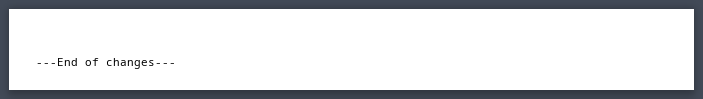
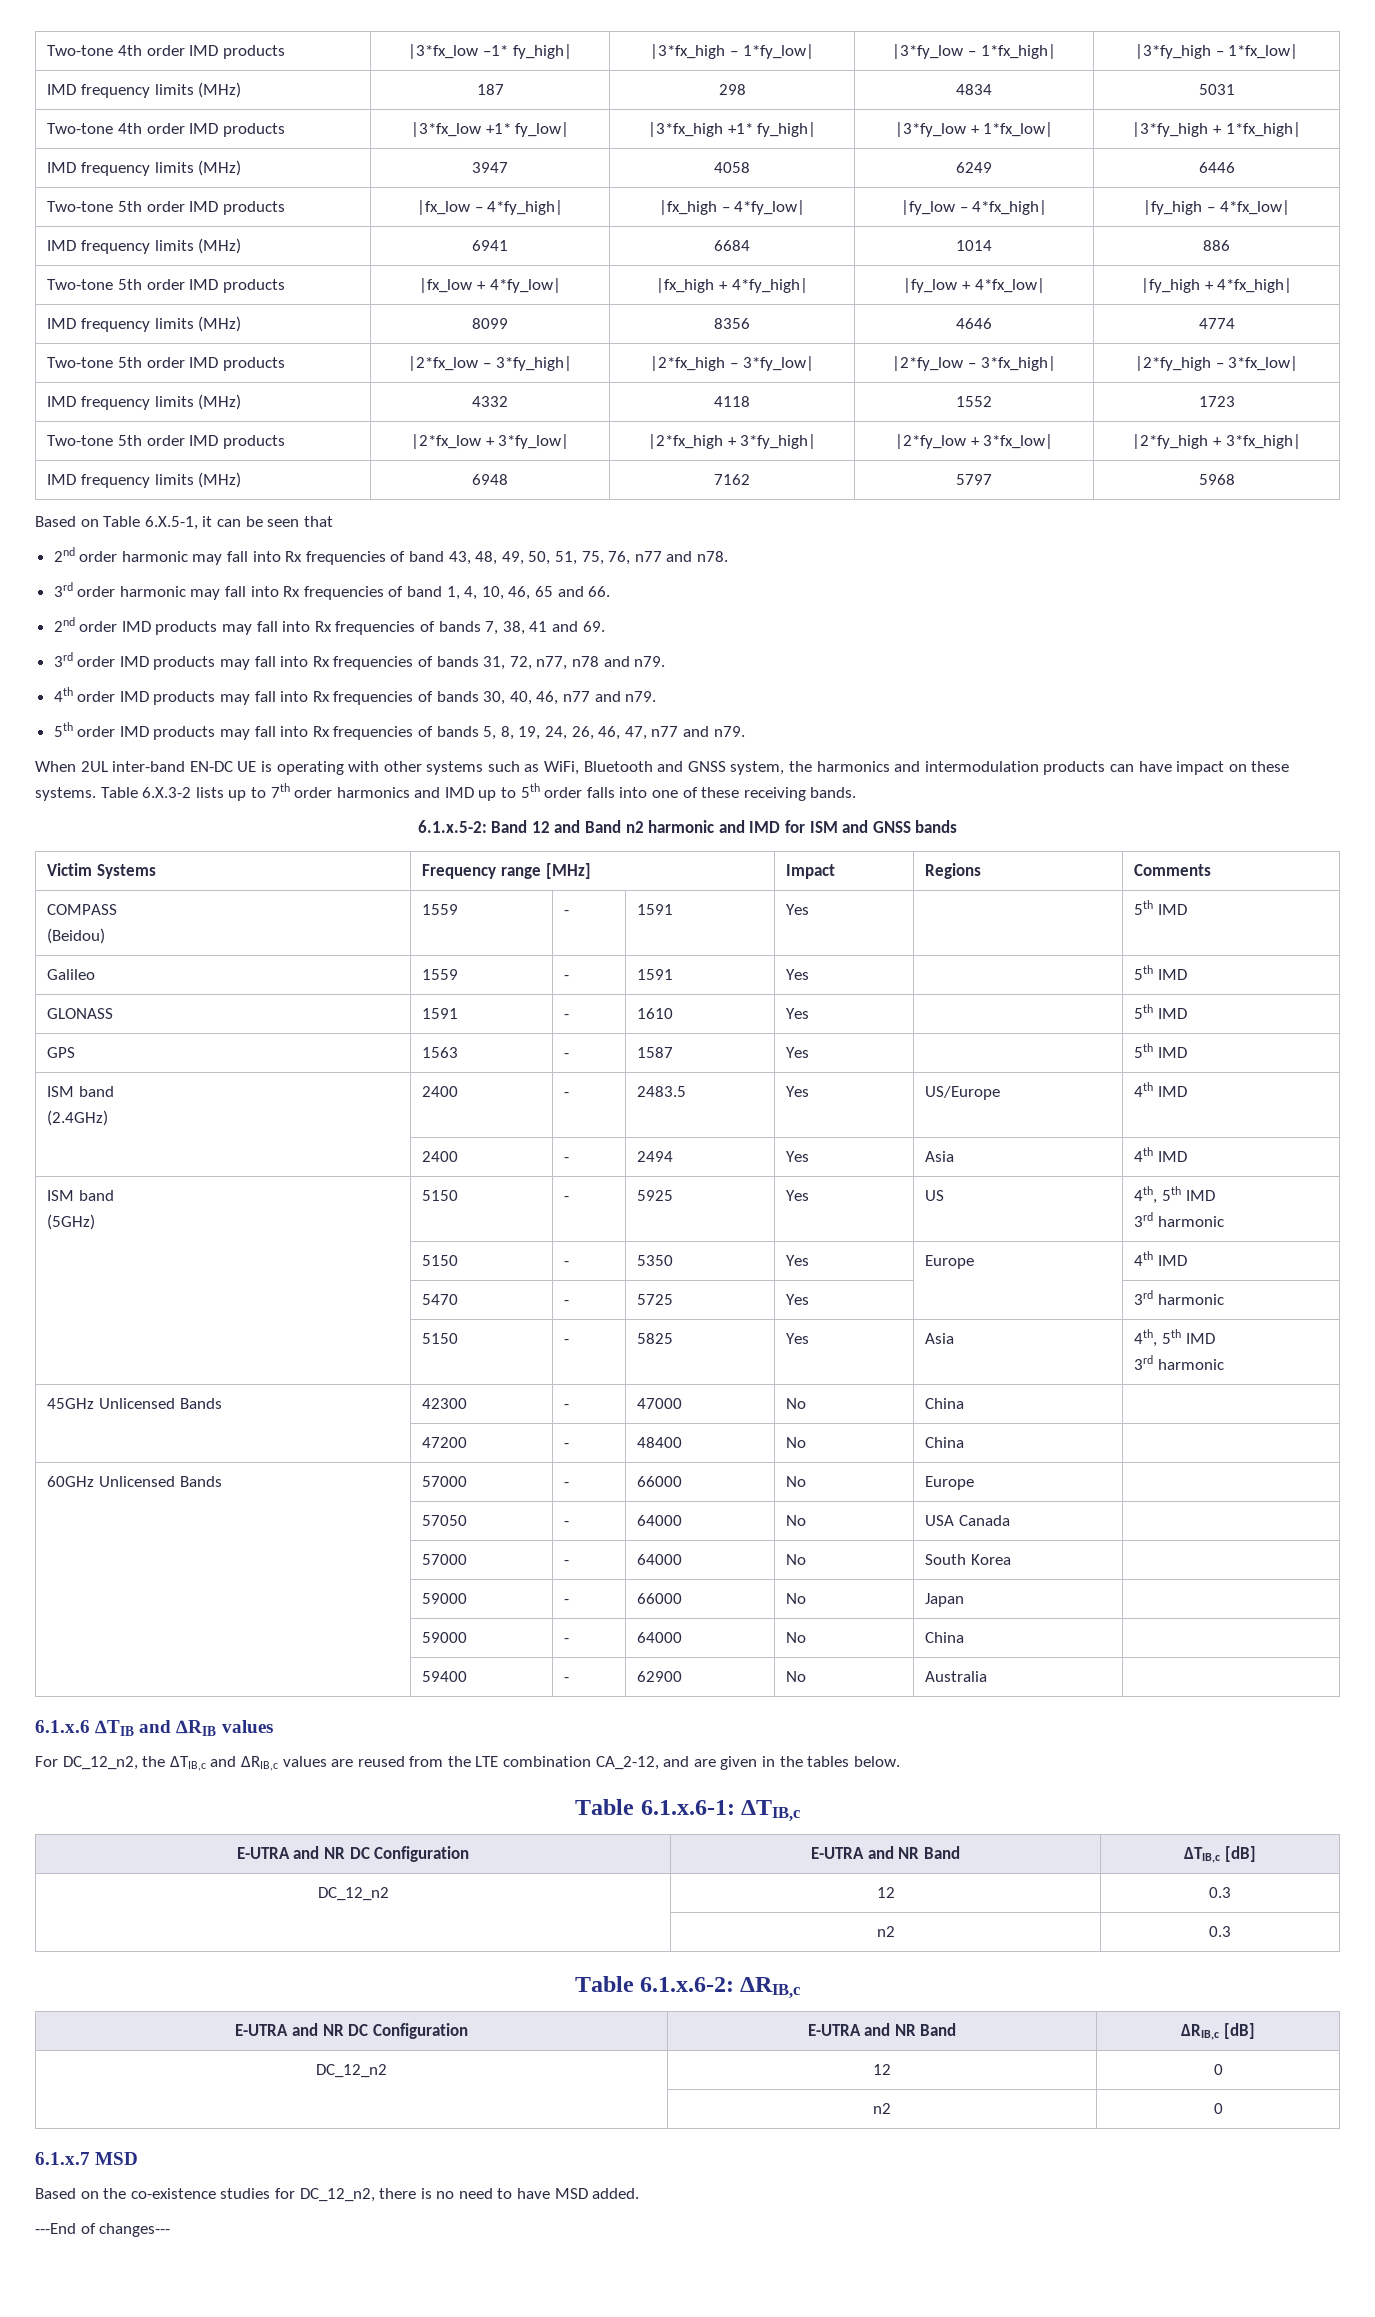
(36, 62) none -> [47,45,285,59] [408,44,572,59] [650,44,814,59] [892,44,1056,59] [1134,44,1299,59] [47,82,242,98] [476,84,504,95] [718,84,746,95] [956,84,992,95] [1198,84,1235,95] [47,123,285,137] [410,122,570,137] [647,122,817,137] [894,122,1054,137] [1132,122,1301,137] [47,160,242,176] [472,162,508,173] [714,162,750,173] [956,162,992,173] [1198,162,1235,173] [47,201,285,215] [416,200,564,215] [658,200,806,215] [900,200,1048,215] [1143,200,1290,215] [47,238,242,254] [472,240,508,251] [714,240,750,251] [956,240,992,251] [1203,240,1230,251] [47,279,285,293] [419,278,561,293] [656,278,808,293] [903,278,1045,293] [1140,278,1293,293] [47,316,242,332] [472,318,508,329] [714,318,750,329] [956,318,992,329] [1198,318,1235,329] [47,357,285,371] [408,356,572,371] [650,356,814,371] [892,356,1056,371] [1134,356,1299,371] [47,394,242,410] [472,396,508,407] [714,396,750,407] [956,396,992,407] [1198,396,1235,407] [47,435,285,449] [410,434,570,449] [647,434,817,449] [894,434,1054,449] [1132,434,1301,449] [47,472,242,488] [472,474,508,485] [714,474,750,485] [956,474,992,485] [1198,474,1235,485] [35,516,333,530] [53,547,728,565] [53,582,611,600] [53,617,605,635] [53,652,666,670] [53,687,657,705] [53,722,745,740] [35,761,1290,775] [35,783,857,801] [417,820,958,833] [47,863,157,879] [422,863,591,879] [786,864,836,879] [925,863,982,879] [1134,864,1212,876] [47,904,118,915] [47,928,106,944] [422,904,459,915] [564,910,570,915] [637,904,674,915] [786,904,810,915] [1134,900,1188,915] [47,969,96,980] [422,969,459,980] [564,975,570,980] [637,969,674,980] [786,969,810,980] [1134,965,1188,980] [47,1008,114,1019] [422,1008,459,1019] [564,1014,570,1019] [637,1008,674,1019] [786,1008,810,1019] [1134,1004,1188,1019] [47,1047,76,1058] [422,1047,459,1058] [564,1053,570,1058] [637,1047,674,1058] [786,1047,810,1058] [1134,1043,1188,1058] [47,1086,115,1097] [47,1110,109,1126] [422,1086,459,1097] [564,1092,570,1097] [637,1086,687,1097] [786,1086,810,1097] [925,1086,1001,1100] [1134,1082,1188,1097] [422,1151,459,1162] [564,1157,570,1162] [637,1151,674,1162] [786,1151,810,1162] [925,1151,955,1162] [1134,1147,1188,1162] [47,1190,115,1201] [47,1214,96,1230] [422,1190,459,1201] [564,1196,570,1201] [637,1190,674,1201] [786,1190,810,1201] [925,1190,945,1201] [1134,1186,1215,1204] [1134,1212,1225,1227] [422,1255,459,1266] [564,1261,570,1266] [637,1255,674,1266] [786,1255,810,1266] [925,1255,975,1269] [1134,1251,1188,1266] [422,1294,459,1305] [564,1300,570,1305] [637,1294,674,1305] [786,1294,810,1305] [1134,1290,1225,1305] [422,1333,459,1344] [564,1339,570,1344] [637,1333,674,1344] [786,1333,810,1344] [925,1333,955,1344] [1134,1329,1215,1347] [1134,1355,1225,1370] [47,1398,222,1409] [422,1398,468,1409] [564,1404,570,1409] [637,1398,683,1409] [786,1398,807,1409] [925,1398,965,1409] [422,1437,468,1448] [564,1443,570,1448] [637,1437,683,1448] [786,1437,807,1448] [925,1437,965,1448] [47,1476,222,1487] [422,1476,468,1487] [564,1482,570,1487] [637,1476,683,1487] [786,1476,807,1487] [925,1476,975,1490] [422,1515,468,1526] [564,1521,570,1526] [637,1515,683,1526] [786,1515,807,1526] [925,1515,1011,1526] [422,1554,468,1565] [564,1560,570,1565] [637,1554,683,1565] [786,1554,807,1565] [925,1554,1012,1565] [422,1593,468,1604] [564,1599,570,1604] [637,1593,683,1604] [786,1593,807,1604] [925,1593,965,1607] [422,1632,468,1643] [564,1638,570,1643] [637,1632,683,1643] [786,1632,807,1643] [925,1632,965,1643] [422,1671,468,1682] [564,1677,570,1682] [637,1671,683,1682] [786,1671,807,1682] [925,1671,988,1682] [35,1720,273,1736] [35,1756,900,1771] [575,1799,800,1822] [236,1846,470,1862] [811,1846,960,1859] [1184,1846,1256,1863] [317,1887,389,1901] [876,1887,895,1898] [1209,1887,1231,1898] [876,1926,895,1937] [1209,1926,1231,1937] [574,1976,801,1999] [235,2023,468,2039] [807,2023,957,2036] [1181,2023,1255,2040] [316,2064,387,2078] [873,2064,891,2075] [1213,2064,1223,2075] [873,2103,891,2114] [1213,2103,1223,2114] [35,2152,139,2165] [35,2188,640,2202] Two-tone 4th order IMD products | |3*fx_low –1* fy_high| | |3*fx_high – 1*fy_low| | |3*fy_low – 1*fx_high| | |3*fy_high – 1*fx_low| // IMD frequency limits (MHz) | 187 | 298 | 4834 | 5031 // Two-tone 4th order IMD products | |3*fx_low +1* fy_low| | |3*fx_high +1* fy_high| | |3*fy_low + 1*fx_low| | |3*fy_high + 1*fx_high| // IMD frequency limits (MHz) | 3947 | 4058 | 6249 | 6446 // Two-tone 5th order IMD products | |fx_low – 4*fy_high| | |fx_high – 4*fy_low| | |fy_low – 4*fx_high| | |fy_high – 4*fx_low| // IMD frequency limits (MHz) | 6941 | 6684 | 1014 | 886 // Two-tone 5th order IMD products | |fx_low + 4*fy_low| | |fx_high + 4*fy_high| | |fy_low + 4*fx_low| | |fy_high + 4*fx_high| // IMD frequency limits (MHz) | 8099 | 8356 | 4646 | 4774 // Two-tone 5th order IMD products | |2*fx_low – 3*fy_high| | |2*fx_high – 3*fy_low| | |2*fy_low – 3*fx_high| | |2*fy_high – 3*fx_low| // IMD frequency limits (MHz) | 4332 | 4118 | 1552 | 1723 // Two-tone 5th order IMD products | |2*fx_low + 3*fy_low| | |2*fx_high + 3*fy_high| | |2*fy_low + 3*fx_low| | |2*fy_high + 3*fx_high| // IMD frequency limits (MHz) | 6948 | 7162 | 5797 | 5968 // Based on Table 6.X.5-1, it can be seen that // 2nd order harmonic may fall into Rx frequencies of band 43, 48, 49, 50, 51, 75, 76, n77 and n78. // 3rd order harmonic may fall into Rx frequencies of band 1, 4, 10, 46, 65 and 66. // 2nd order IMD products may fall into Rx frequencies of bands 7, 38, 41 and 69. // 3rd order IMD products may fall into Rx frequencies of bands 31, 72, n77, n78 and n79. // 4th order IMD products may fall into Rx frequencies of bands 30, 40, 46, n77 and n79. // 5th order IMD products may fall into Rx frequencies of bands 5, 8, 19, 24, 26, 46, 47, n77 and n79. // When 2UL inter-band EN-DC UE is operating with other systems such as WiFi, Bluetooth and GNSS system, the harmonics and intermodulation products can have impact on these systems. Table 6.X.3-2 lists up to 7th order harmonics and IMD up to 5th order falls into one of these receiving bands. // 6.1.x.5-2: Band 12 and Band n2 harmonic and IMD for ISM and GNSS bands // Victim Systems | Frequency range [MHz] | Impact | Regions | Comments // COMPASS // (Beidou) | 1559 | - | 1591 | Yes | | 5th IMD // Galileo | 1559 | - | 1591 | Yes | | 5th IMD // GLONASS | 1591 | - | 1610 | Yes | | 5th IMD // GPS | 1563 | - | 1587 | Yes | | 5th IMD // ISM band // (2.4GHz) | 2400 | - | 2483.5 | Yes | US/Europe | 4th IMD // | 2400 | - | 2494 | Yes | Asia | 4th IMD // ISM band // (5GHz) | 5150 | - | 5925 | Yes | US | 4th, 5th IMD // 3rd harmonic // | 5150 | - | 5350 | Yes | Europe | 4th IMD // | 5470 | - | 5725 | Yes | | 3rd harmonic // | 5150 | - | 5825 | Yes | Asia | 4th, 5th IMD // 3rd harmonic // 45GHz Unlicensed Bands | 42300 | - | 47000 | No | China | // | 47200 | - | 48400 | No | China | // 60GHz Unlicensed Bands | 57000 | - | 66000 | No | Europe | // | 57050 | - | 64000 | No | USA Canada | // | 57000 | - | 64000 | No | South Korea | // | 59000 | - | 66000 | No | Japan | // | 59000 | - | 64000 | No | China | // | 59400 | - | 62900 | No | Australia | // 6.1.x.6 ∆TIB and ∆RIB values // For DC_12_n2, the ΔTIB,c and ΔRIB,c values are reused from the LTE combination CA_2-12, and are given in the tables below. // Table 6.1.x.6-1: ΔTIB,c // E-UTRA and NR DC Configuration | E-UTRA and NR Band | ΔTIB,c [dB] // DC_12_n2 | 12 | 0.3 // | n2 | 0.3 // Table 6.1.x.6-2: ΔRIB,c // E-UTRA and NR DC Configuration | E-UTRA and NR Band | ΔRIB,c [dB] // DC_12_n2 | 12 | 0 // | n2 | 0 // 6.1.x.7 MSD // Based on the co-existence studies for DC_12_n2, there is no need to have MSD added. //

